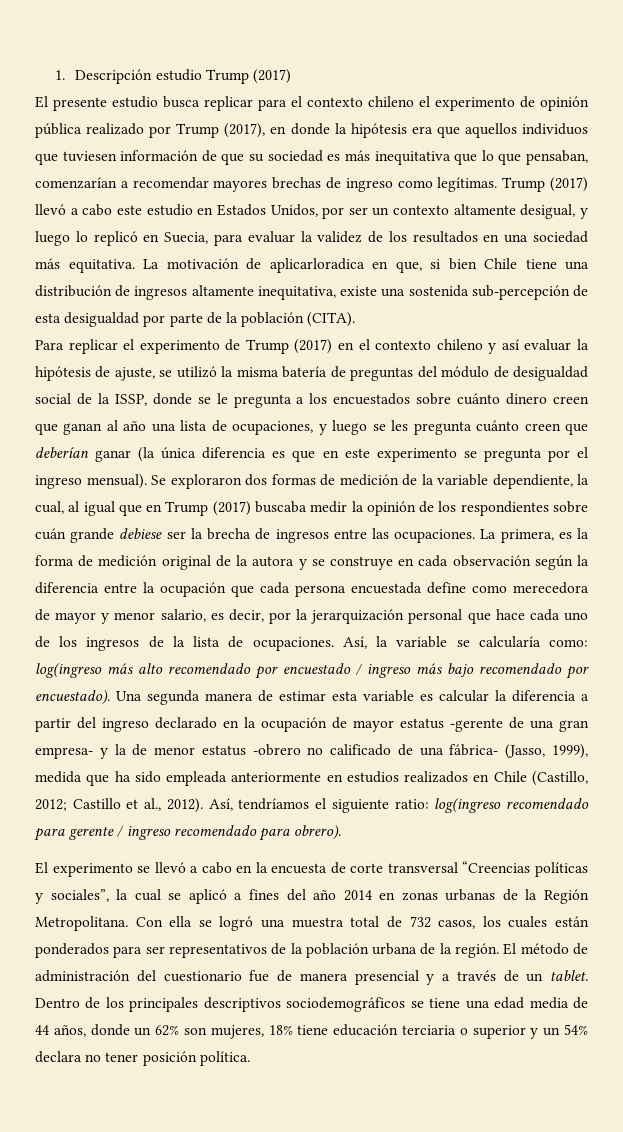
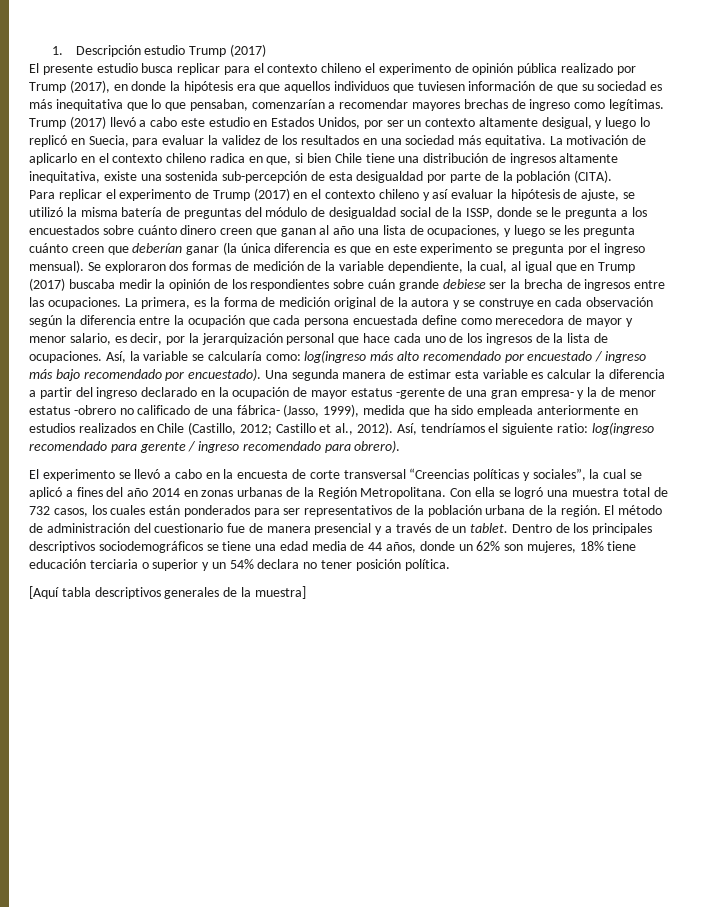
[269,258,365,273] aplicarloradica -> [29,153,245,165] aplicarlo en el contexto chileno radica
(250, 1058) none -> [29,586,306,599] // [Aquí tabla descriptivos generales de la muestra]

